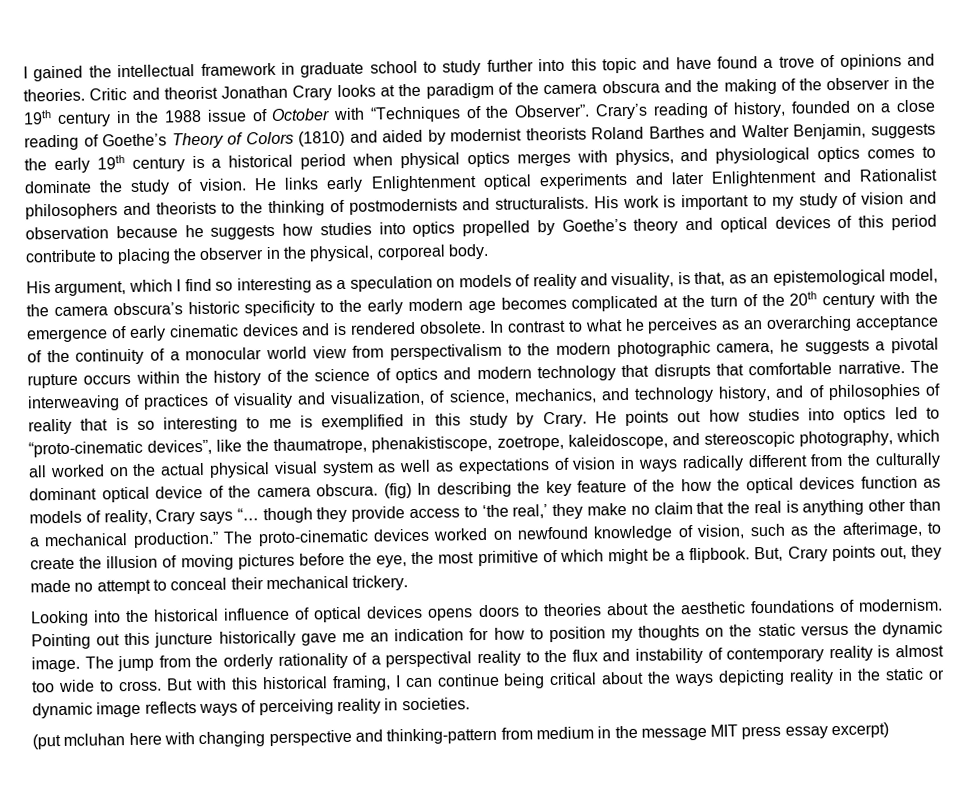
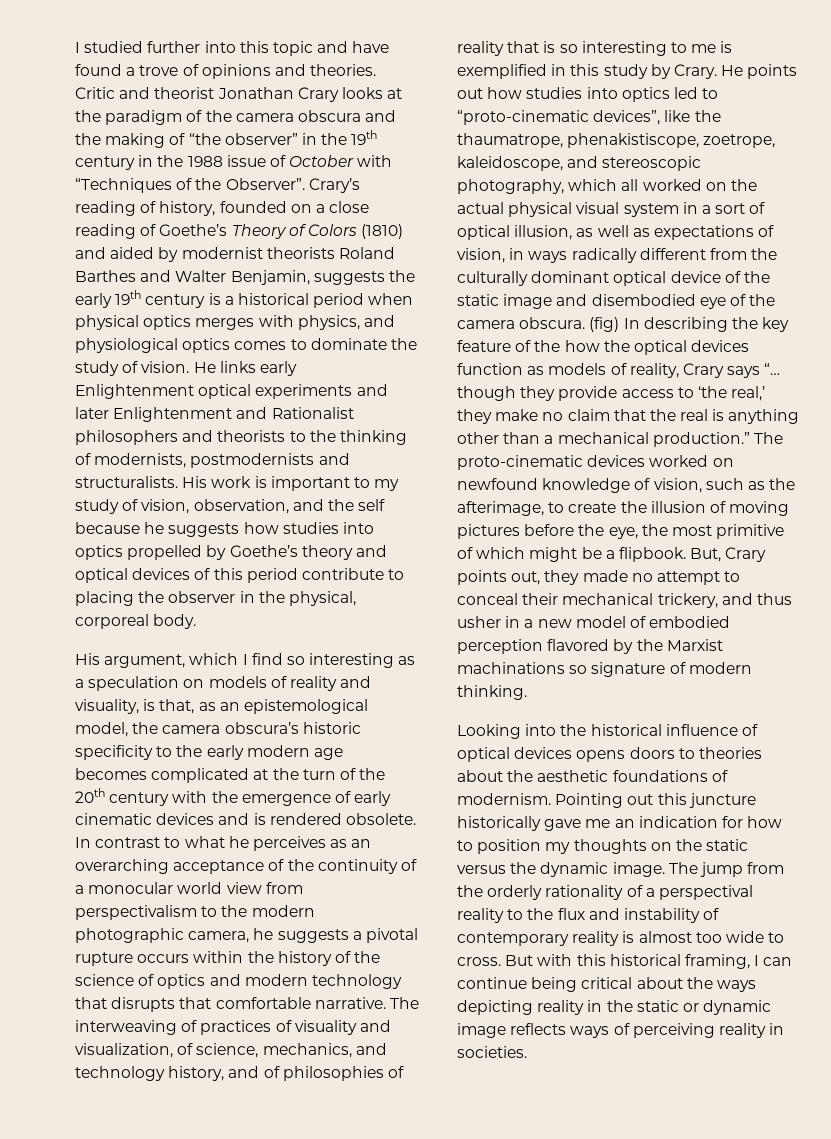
[23,59,482,82] I gained the intellectual framework in graduate school to study -> [75,41,144,53] I studied
[799,77,891,91] the observer -> [188,133,298,145] “the observer”
(345, 206) none -> [94,453,187,468] modernists,
[861,191,937,205] [25,226,109,240] vision and observation -> [141,499,386,514] vision, observation, and the self
(374, 469) none -> [682,202,766,214] [457,225,573,240] in a sort of optical illusion,
[572,457,617,470] vision -> [457,248,505,263] vision,
(251, 491) none -> [457,294,776,309] static image and disembodied eye of the
[352,575,409,591] trickery. -> [657,593,792,608] [457,616,731,628] [457,639,723,654] [457,662,752,677] [457,685,527,700] trickery, and thus usher in a new model of embodied perception flavored by the Marxist machinations so signature of modern thinking.
[32,722,890,750] // (put mcluhan here with changing perspective and thinking-pattern from medium in the message MIT press essay excerpt) -> (527, 1052) none

